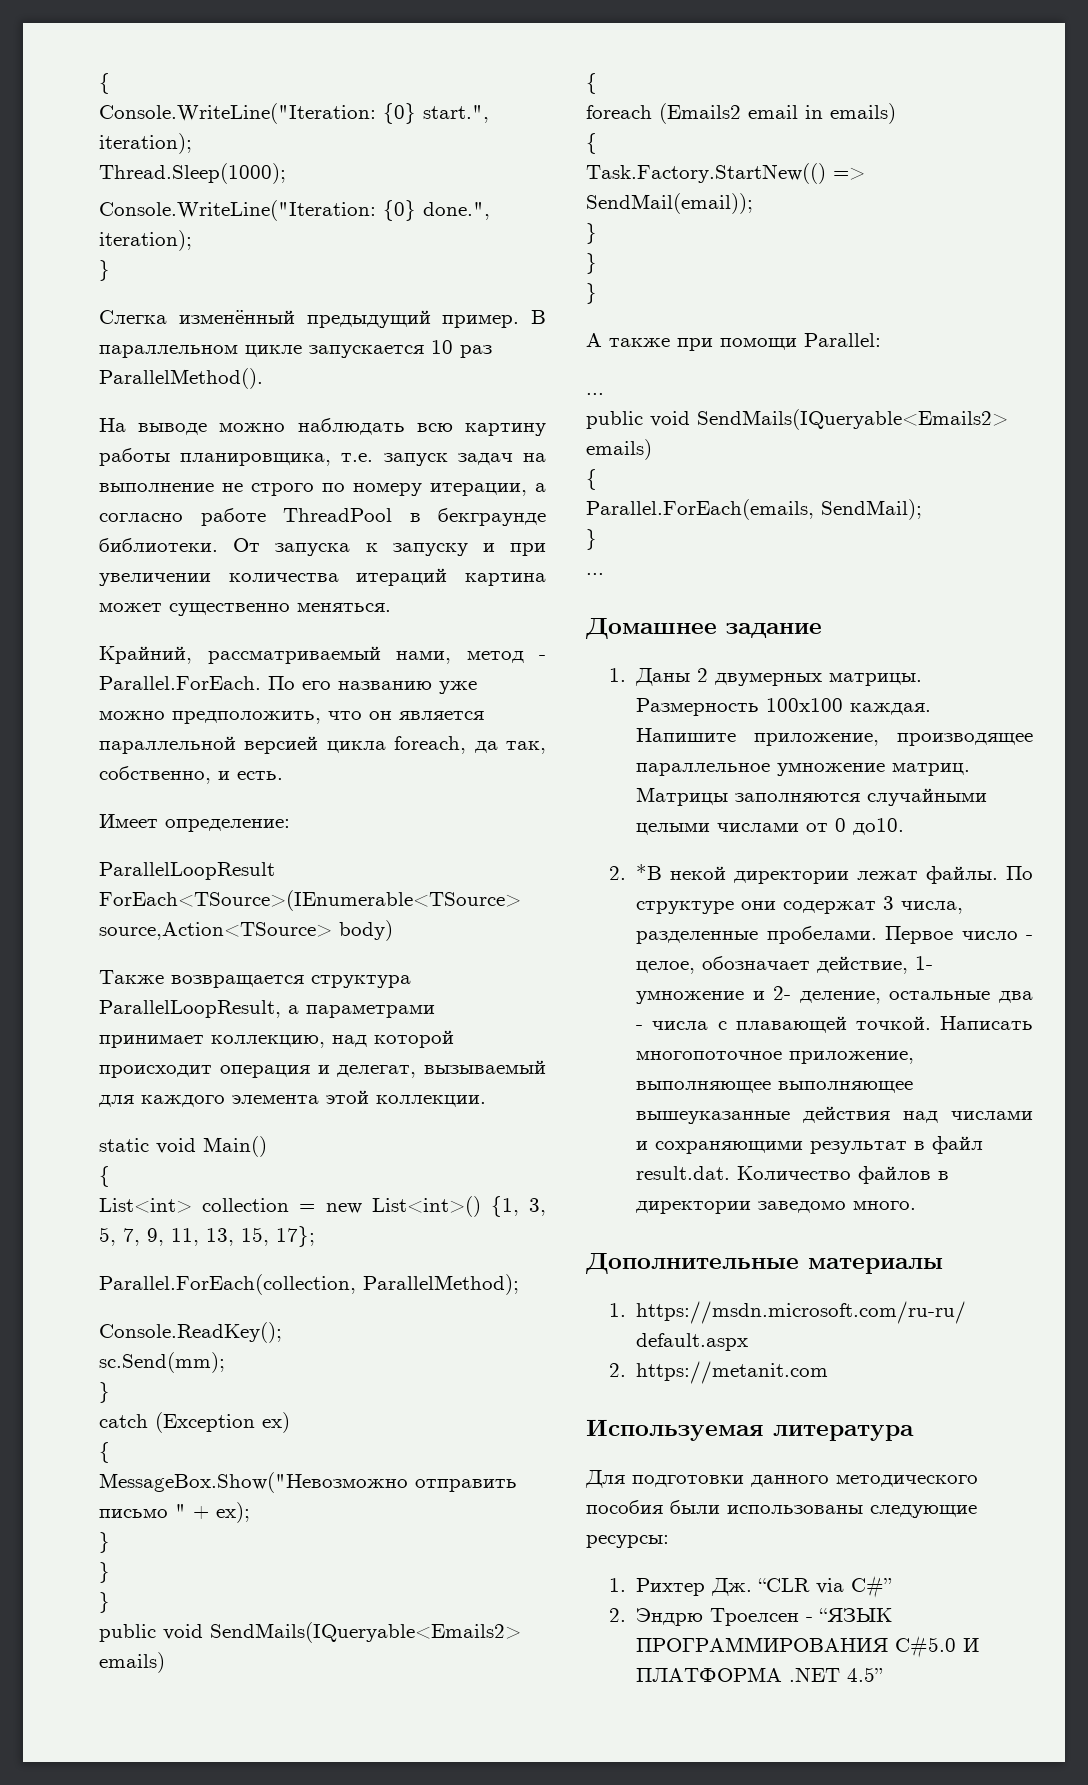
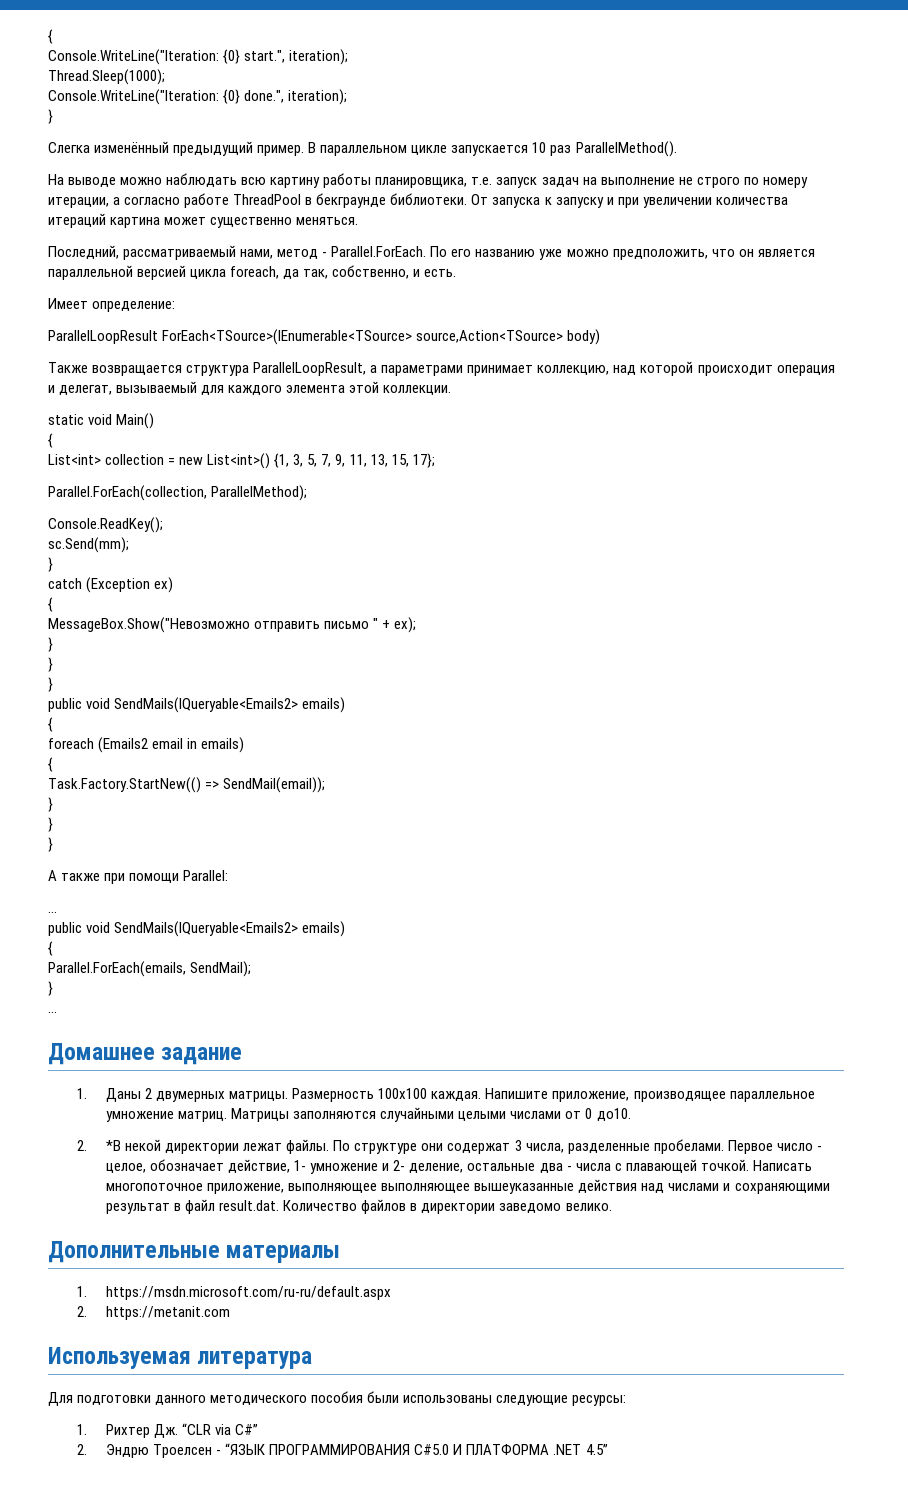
[99,646,192,664] Крайний, -> [48,245,119,259] Последний,
[853,1201,917,1210] много. -> [565,1203,612,1211] велико.

